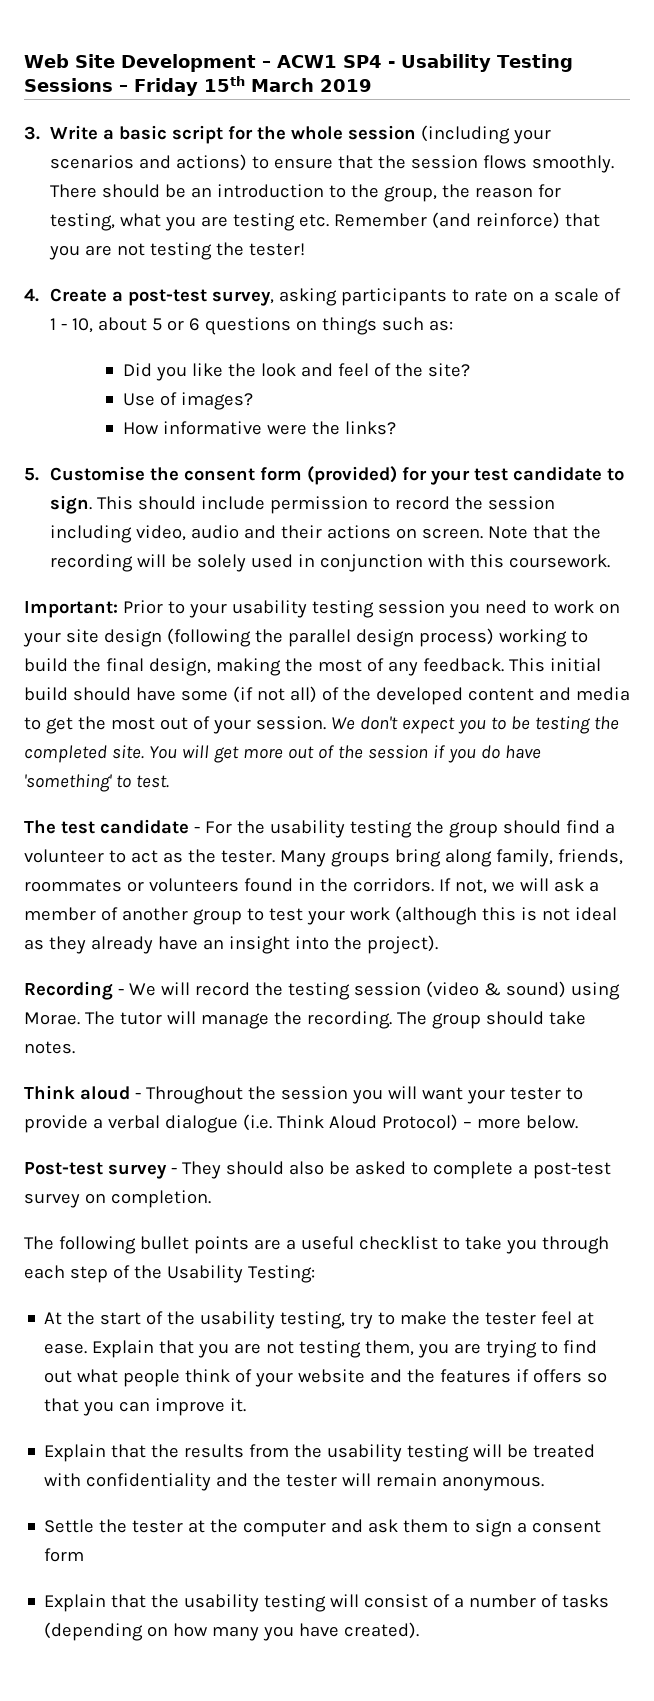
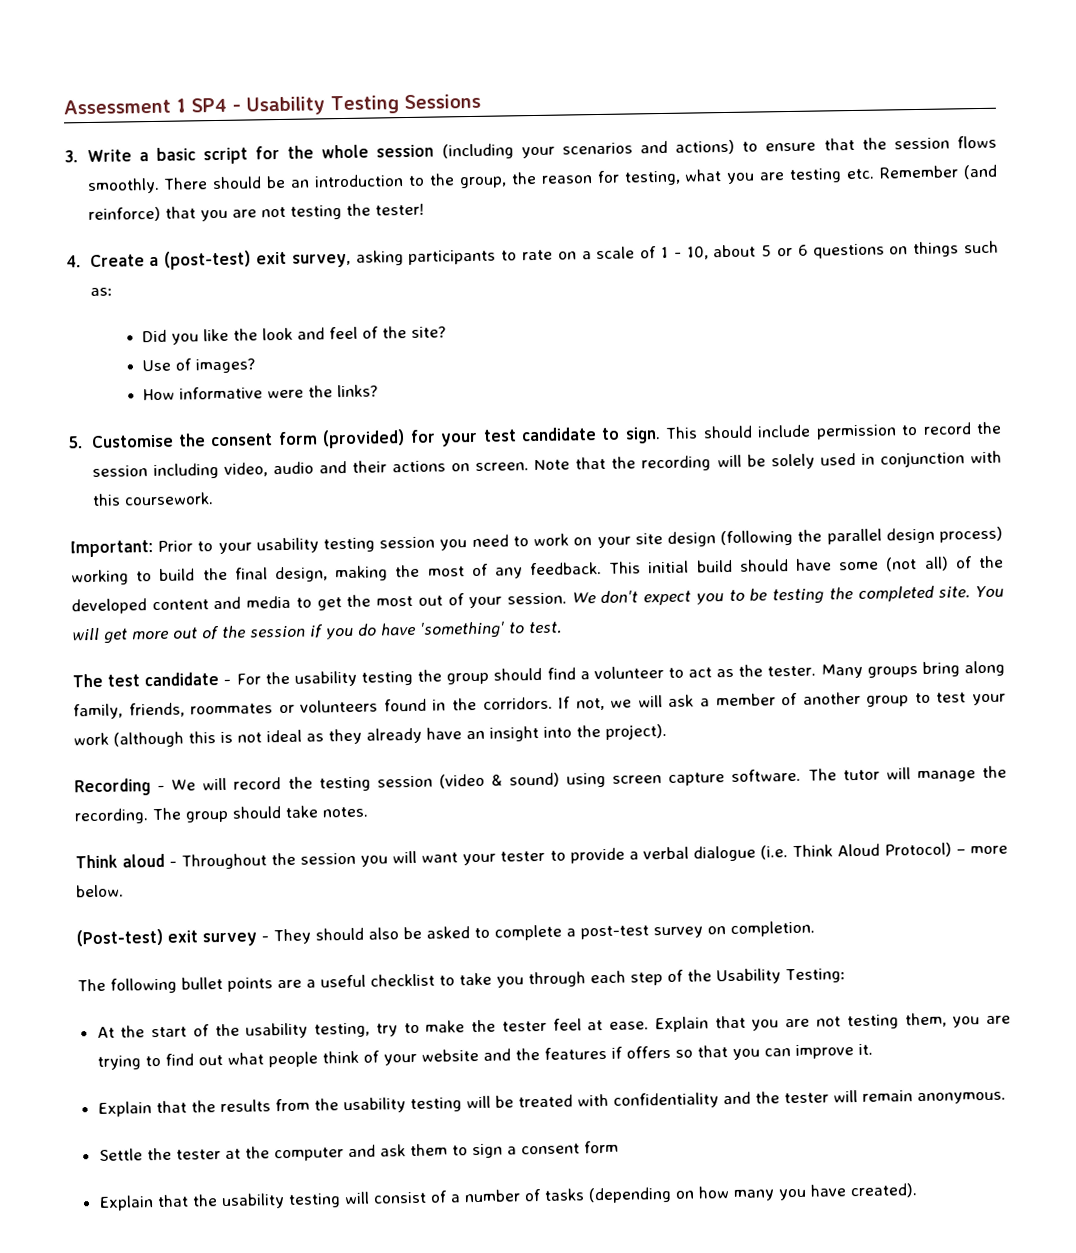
[24,54,337,72] Web Site Development – ACW1 -> [63,98,186,115] Assessment 1
[119,76,372,96] – Friday 15th March 2019 -> (481, 101) none
[128,289,208,306] post-test -> [164,250,287,270] (post-test) exit
[232,686,285,703] (if not -> [885,557,918,572] (not
[24,1012,80,1025] Morae. -> [612,768,802,786] screen capture software.
[24,1162,103,1175] Post-test -> [76,928,198,947] (Post-test) exit

